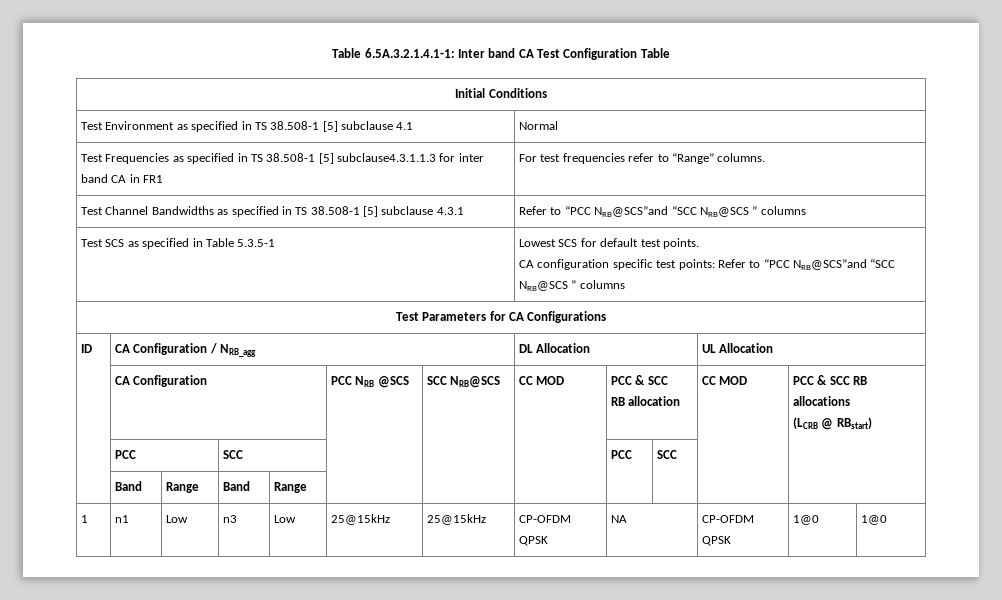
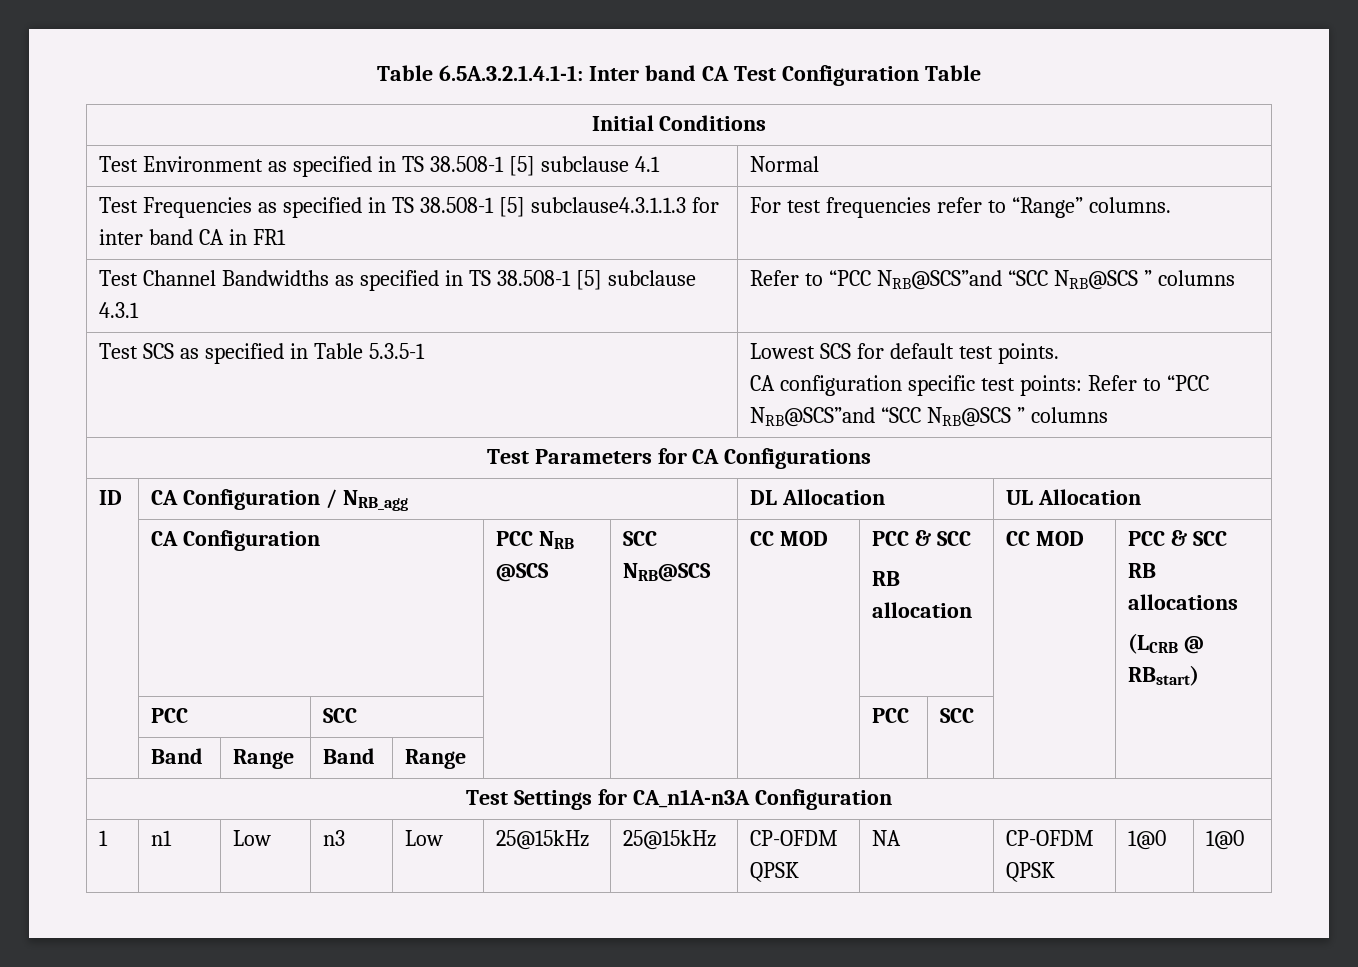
(308, 487) none -> [466,789,892,810] // Test Settings for CA_n1A-n3A Configuration

